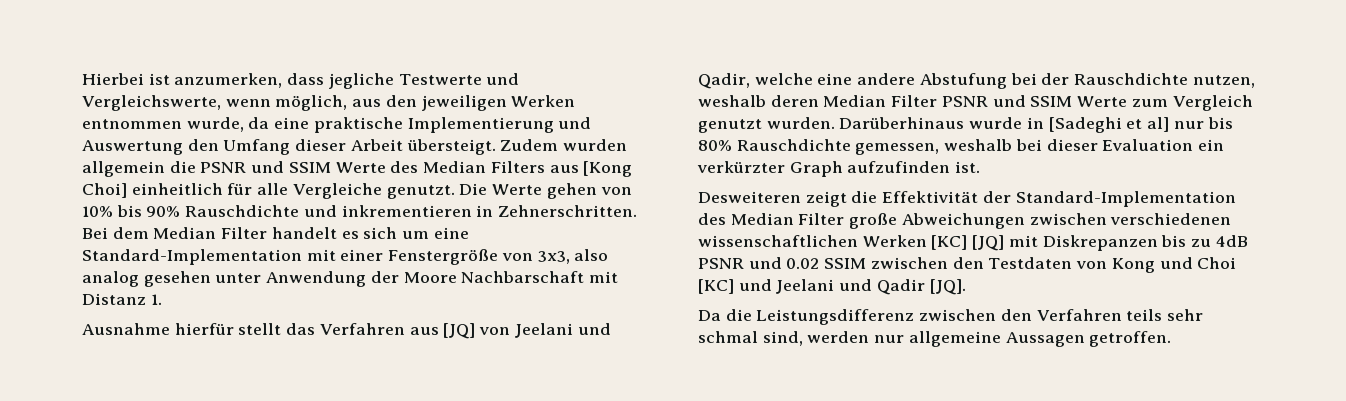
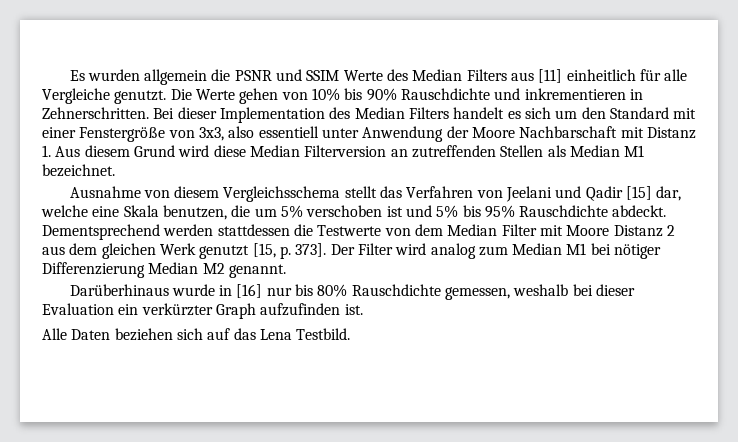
[82,73,520,89] [82,95,576,111] [82,117,592,133] [82,139,559,155] Hierbei ist anzumerken, dass jegliche Testwerte und Vergleichswerte, wenn möglich, aus den jeweiligen Werken entnommen wurde, da eine praktische Implementierung und Auswertung den Umfang dieser Arbeit übersteigt. Zudem -> [69,70,85,81] Es
[583,161,633,177] [82,183,127,198] [Kong Choi] -> [538,69,563,83] [11]
[112,227,268,239] dem Median Filter -> [177,107,449,123] dieser Implementation des Median Filters
[433,227,469,239] [82,249,302,265] eine Standard-Implementation -> [581,107,669,119] den Standard
[82,271,211,287] analog gesehen -> [258,126,319,138] essentiell
[82,323,234,335] // Ausnahme hierfür -> [55,145,645,158] [42,164,115,177] [69,186,341,202] Aus diesem Grund wird diese Median Filterversion an zutreffenden Stellen als Median M1 bezeichnet. // Ausnahme von diesem Vergleichsschema
[409,323,476,339] aus [JQ] -> (474, 192) none
[698,73,1255,89] [698,95,1253,111] [698,117,1170,133] Qadir, welche eine andere Abstufung bei der Rauschdichte nutzen, weshalb deren Median Filter PSNR und SSIM Werte zum Vergleich genutzt wurden. Darüberhinaus wurde in [Sadeghi et al] -> [585,186,682,201] [41,205,667,220] [42,224,675,240] [42,243,662,259] [42,262,286,278] [69,284,263,298] Qadir [15] dar, welche eine Skala benutzen, die um 5% verschoben ist und 5% bis 95% Rauschdichte abdeckt. Dementsprechend werden stattdessen die Testwerte von dem Median Filter mit Moore Distanz 2 aus dem gleichen Werk genutzt [15, p. 373]. Der Filter wird analog zum Median M1 bei nötiger Differenzierung Median M2 genannt. // Darüberhinaus wurde in [16]
[698,191,1236,207] [698,213,1232,229] [698,235,1248,251] [698,257,1237,273] [698,279,966,295] [698,309,1204,325] [698,331,1172,347] Desweiteren zeigt die Effektivität der Standard-Implementation des Median Filter große Abweichungen zwischen verschiedenen wissenschaftlichen Werken [KC] [JQ] mit Diskrepanzen bis zu 4dB PSNR und 0.02 SSIM zwischen den Testdaten von Kong und Choi [KC] und Jeelani und Qadir [JQ]. // Da die Leistungsdifferenz zwischen den Verfahren teils sehr schmal sind, werden nur allgemeine Aussagen getroffen. -> [42,328,351,341] Alle Daten beziehen sich auf das Lena Testbild.

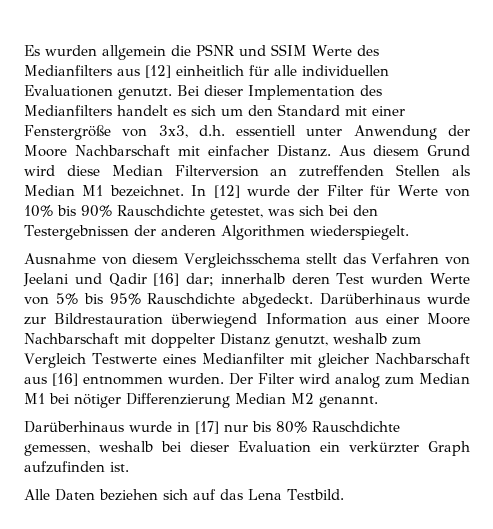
[412,69,688,83] [42,88,643,104] [42,107,149,119] Median Filters aus [11] einheitlich für alle Vergleiche genutzt. Die Werte gehen von 10% bis 90% Rauschdichte und inkrementieren in Zehnerschritten. -> [24,65,389,78] [24,85,172,100] Medianfilters aus [12] einheitlich für alle individuellen Evaluationen genutzt.
[354,107,449,119] Median Filters -> [24,105,112,116] Medianfilters
[228,126,255,138] also -> [198,125,225,136] d.h.
[646,127,696,139] [42,145,51,157] Distanz 1. -> [208,145,331,157] einfacher Distanz.
(115, 170) none -> [191,185,471,198] [24,205,378,220] [24,225,409,240] In [12] wurde der Filter für Werte von 10% bis 90% Rauschdichte getestet, was sich bei den Testergebnissen der anderen Algorithmen wiederspiegelt.
[626,186,682,201] [41,205,667,220] [42,224,675,240] [42,243,327,259] [15] dar, welche eine Skala benutzen, die um 5% verschoben ist und 5% bis 95% Rauschdichte abdeckt. Dementsprechend werden stattdessen die Testwerte von dem Median Filter mit Moore Distanz 2 aus dem gleichen Werk genutzt [15, p. 373]. -> [153,273,471,286] [24,293,470,308] [24,313,471,328] [24,333,421,348] [24,353,470,368] [24,373,224,386] [16] dar; innerhalb deren Test wurden Werte von 5% bis 95% Rauschdichte abgedeckt. Darüberhinaus wurde zur Bildrestauration überwiegend Information aus einer Moore Nachbarschaft mit doppelter Distanz genutzt, weshalb zum Vergleich Testwerte eines Medianfilter mit gleicher Nachbarschaft aus [16] entnommen wurden.
[236,284,263,298] [16] -> [195,421,219,434] [17]

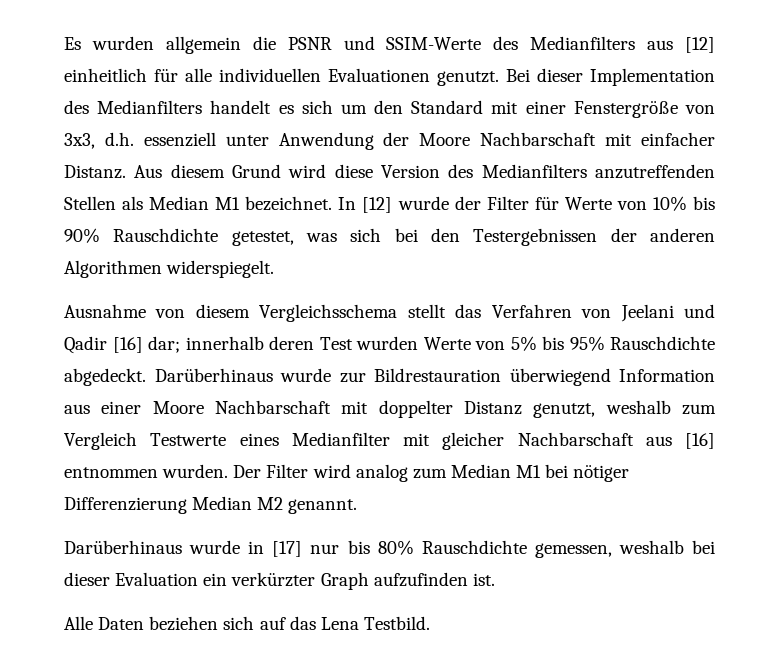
[271,44,352,56] SSIM Werte -> [386,37,482,50] SSIM-Werte
[236,125,297,136] essentiell -> [143,132,216,147] essenziell
[111,165,385,177] Median Filterversion an zutreffenden -> [381,164,715,179] Version des Medianfilters anzutreffenden
[309,225,409,240] wiederspiegelt. -> [166,260,275,278] widerspiegelt.

